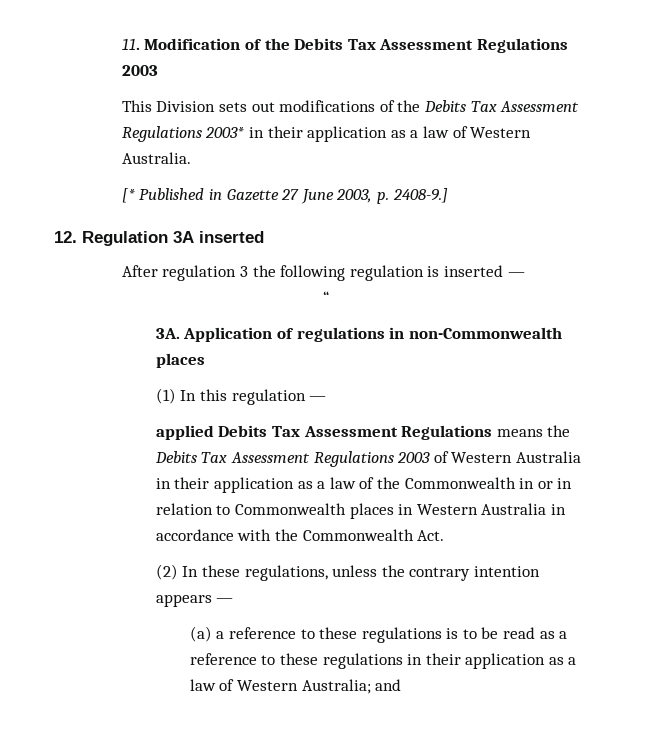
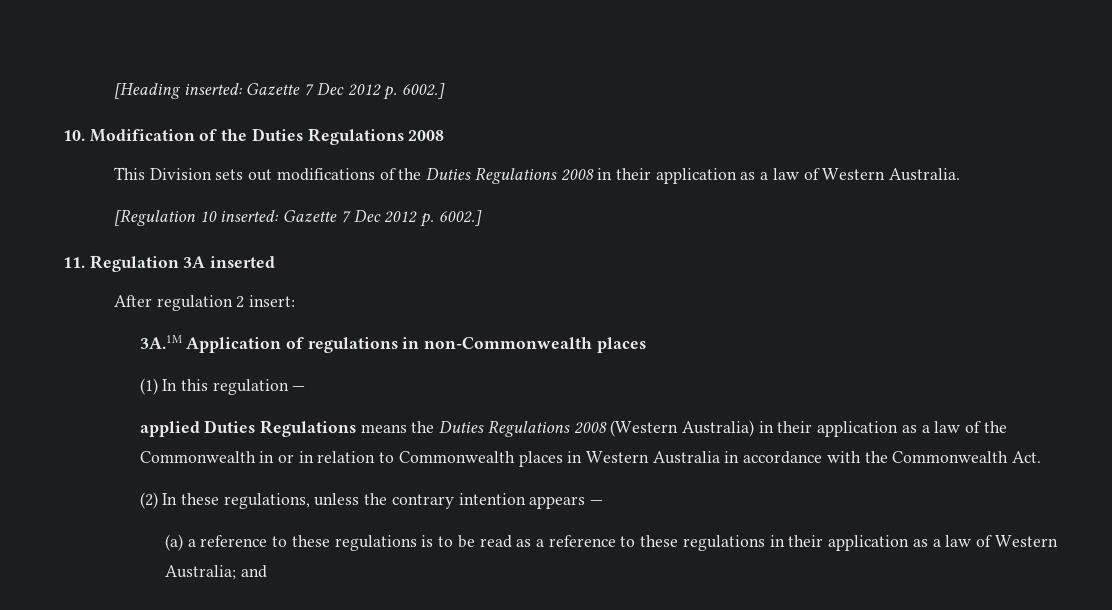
[121,38,569,53] [121,65,158,76] 11. Modification of the Debits Tax Assessment Regulations 2003 -> [114,83,446,100] [63,128,445,145] [Heading inserted: Gazette 7 Dec 2012 p. 6002.] // 10. Modification of the Duties Regulations 2008
[424,100,580,112] [121,126,245,142] Debits Tax Assessment Regulations 2003* -> [426,167,594,184] Duties Regulations 2008
[121,188,448,204] [54,231,77,243] [* Published in Gazette 27 June 2003, p. 2408-9.] // 12. -> [114,209,482,227] [63,257,85,268] [Regulation 10 inserted: Gazette 7 Dec 2012 p. 6002.] // 11.
[240,265,525,281] [322,291,329,303] [155,328,180,339] 3 the following regulation is inserted — // “ // 3A. -> [236,295,296,308] [139,335,182,349] 2 insert: // 3A.1M
[218,425,571,440] [154,451,581,467] Debits Tax Assessment Regulations means the Debits Tax Assessment Regulations 2003 of Western Australia -> [204,420,755,437] Duties Regulations means the Duties Regulations 2008 (Western Australia)

